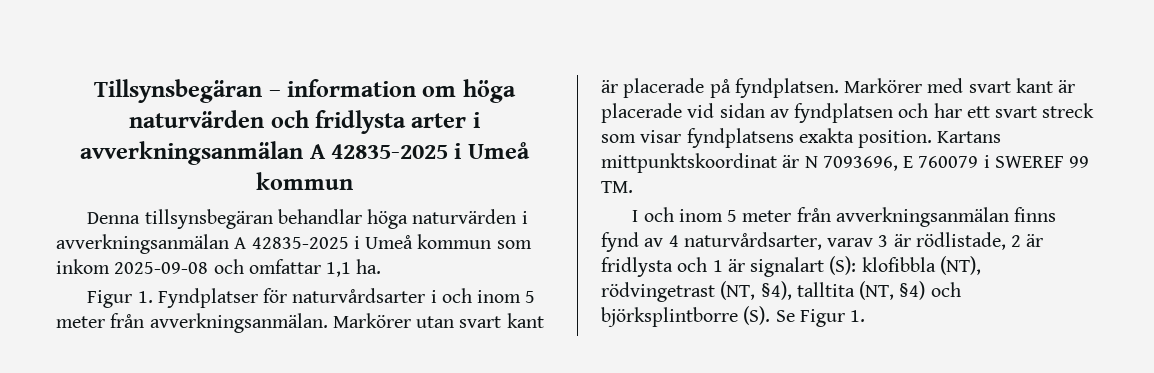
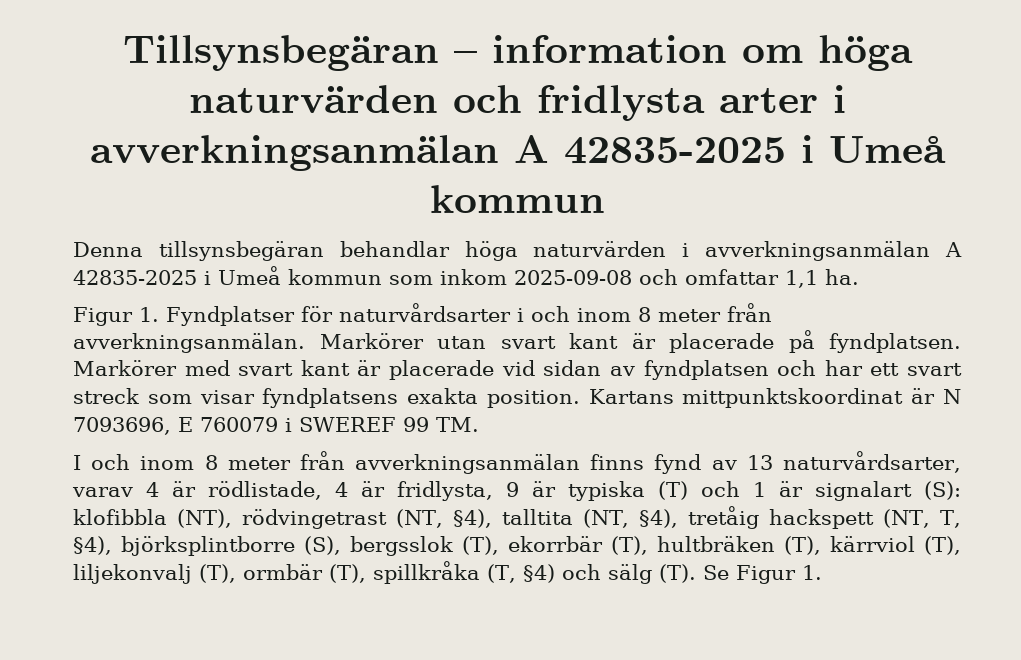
[525,291,536,303] 5 -> [638,307,651,322] 8
[727,210,738,222] 5 -> [204,455,218,470] 8
[668,235,679,247] 4 -> [746,455,773,470] 13
[878,235,889,247] 3 -> [146,482,159,497] 4
[1011,234,1044,247] [601,257,673,277] 2 är fridlysta -> [335,481,688,501] 4 är fridlysta, 9 är typiska (T)
[899,281,961,300] [601,306,771,327] §4) och björksplintborre (S). -> [639,506,962,529] [73,536,961,556] [73,561,696,584] §4), tretåig hackspett (NT, T, §4), björksplintborre (S), bergsslok (T), ekorrbär (T), hultbräken (T), kärrviol (T), liljekonvalj (T), ormbär (T), spillkråka (T, §4) och sälg (T).

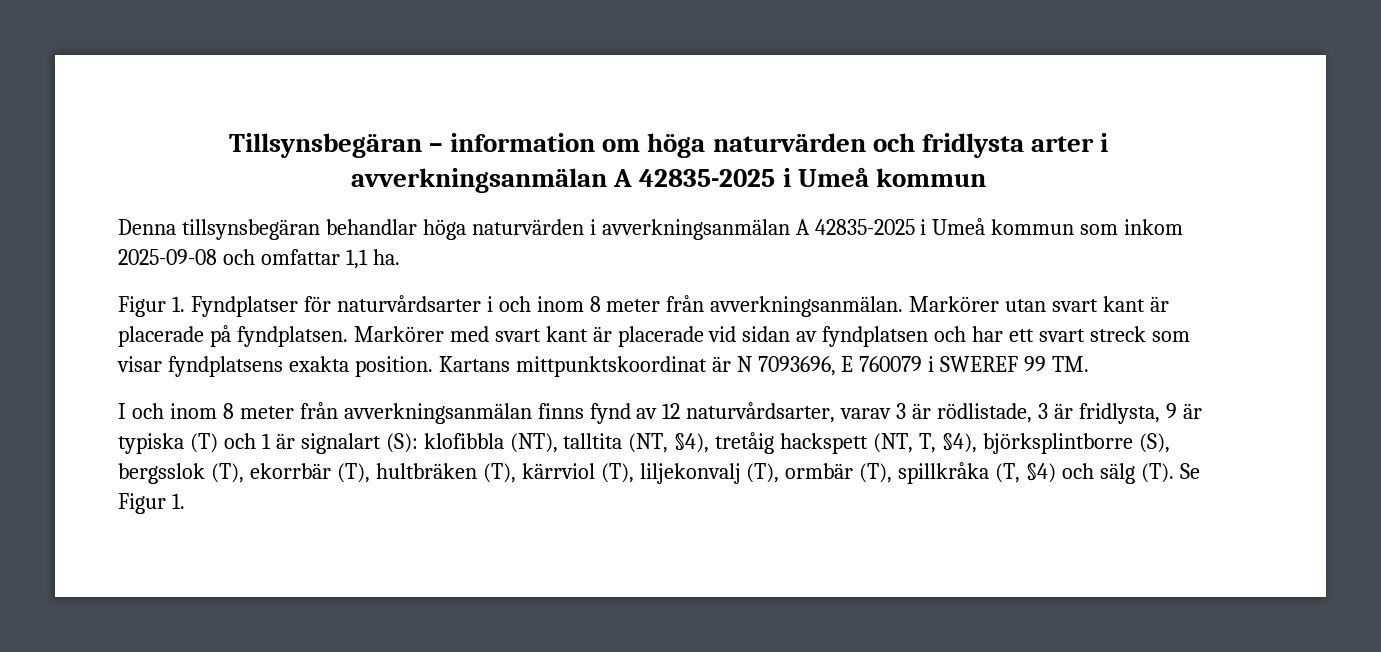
[746,455,773,470] 13 -> [662,403,681,419] 12
[146,482,159,497] 4 -> [896,403,907,419] 3
[335,482,348,497] 4 -> [1038,403,1049,419] 3
[241,509,492,529] rödvingetrast (NT, §4), -> (558, 443) none

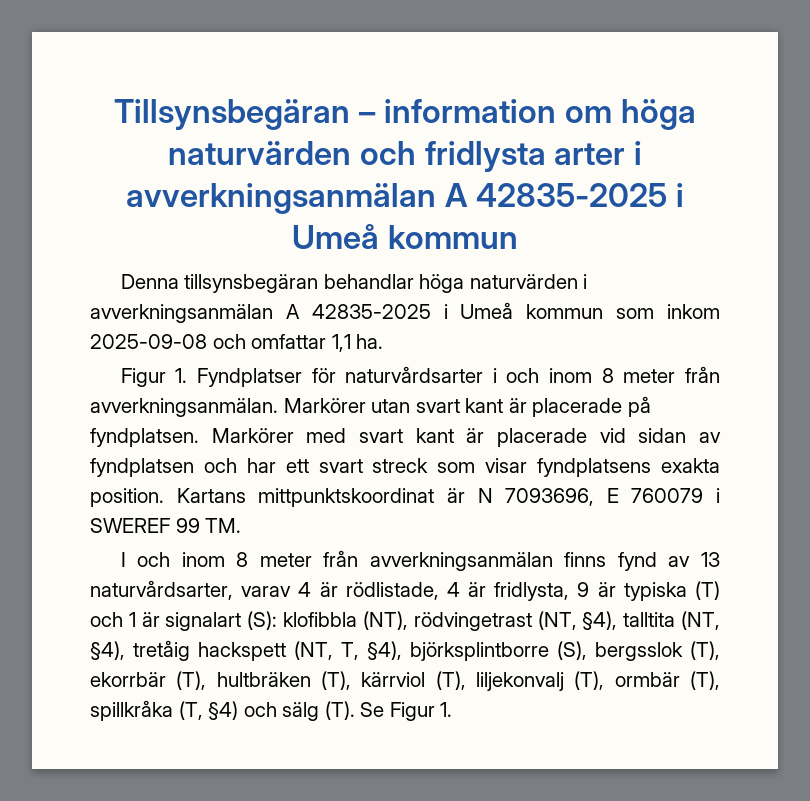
[662,403,681,419] 12 -> [700,552,720,567] 13
[896,403,907,419] 3 -> [298,582,312,597] 4
[1038,403,1049,419] 3 -> [446,582,460,597] 4
(558, 443) none -> [413,611,618,631] rödvingetrast (NT, §4),

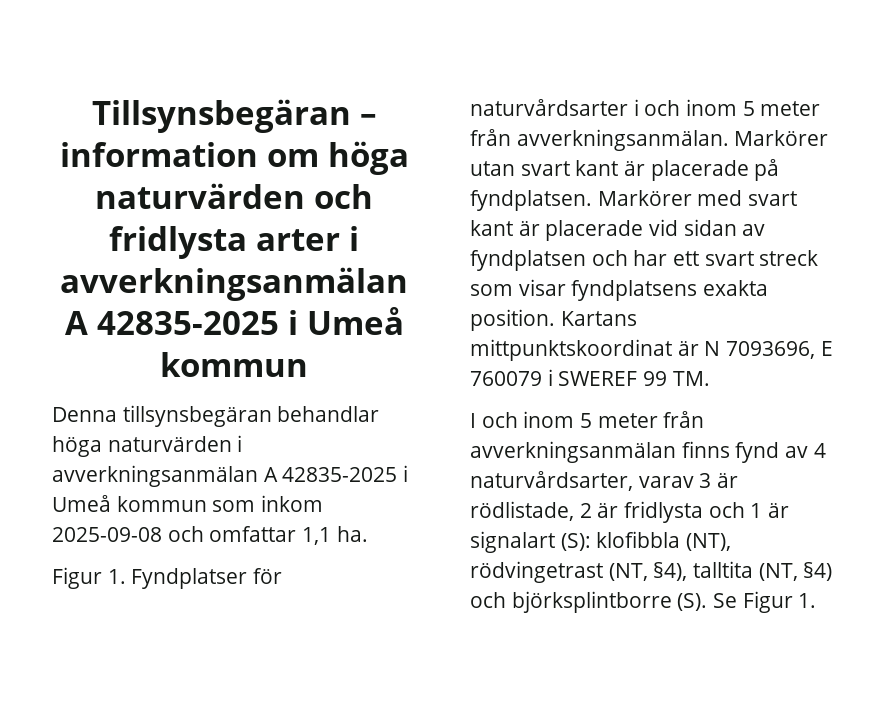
[601,368,614,383] 8 -> [742,101,755,116] 5
[236,552,249,567] 8 -> [580,413,593,428] 5
[700,552,720,567] 13 -> [813,443,826,458] 4
[298,582,312,597] 4 -> [699,473,712,488] 3
[446,581,720,601] 4 är fridlysta, 9 är typiska (T) -> [579,501,704,523] 2 är fridlysta
[90,640,720,661] [90,671,720,691] [90,700,355,721] §4), tretåig hackspett (NT, T, §4), björksplintborre (S), bergsslok (T), ekorrbär (T), hultbräken (T), kärrviol (T), liljekonvalj (T), ormbär (T), spillkråka (T, §4) och sälg (T). -> [803,562,833,581] [470,591,708,613] §4) och björksplintborre (S).

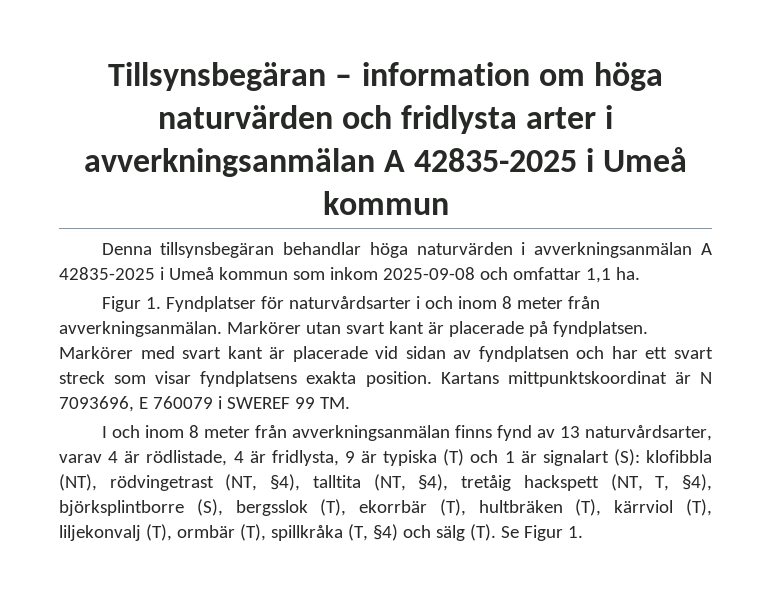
[742,101,755,116] 5 -> [501,296,512,309] 8
[580,413,593,428] 5 -> [188,425,199,438] 8
[813,443,826,458] 4 -> [559,426,580,438] 13
[699,473,712,488] 3 -> [108,451,119,463] 4
[579,501,704,523] 2 är fridlysta -> [233,449,465,466] 4 är fridlysta, 9 är typiska (T)
[803,562,833,581] [470,591,708,613] §4) och björksplintborre (S). -> [418,474,713,491] [59,499,713,516] [59,524,496,541] §4), tretåig hackspett (NT, T, §4), björksplintborre (S), bergsslok (T), ekorrbär (T), hultbräken (T), kärrviol (T), liljekonvalj (T), ormbär (T), spillkråka (T, §4) och sälg (T).

